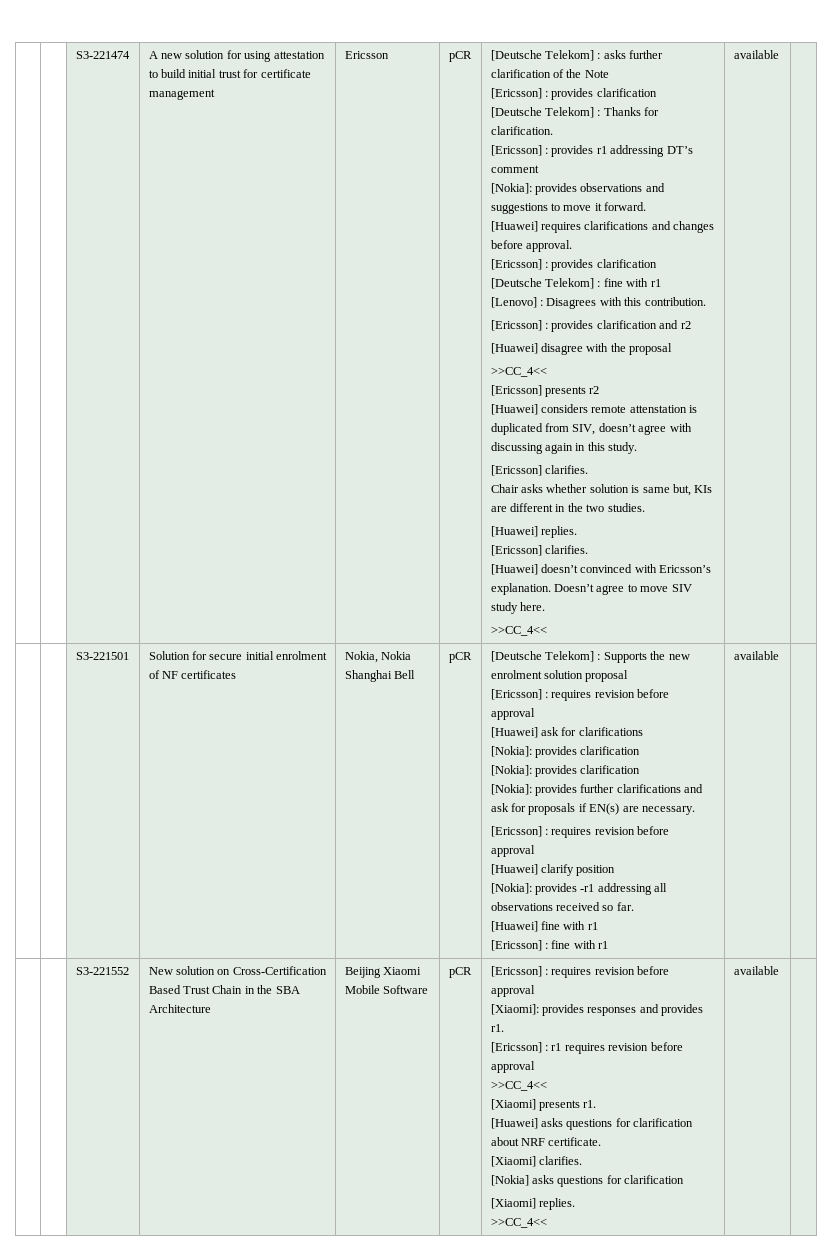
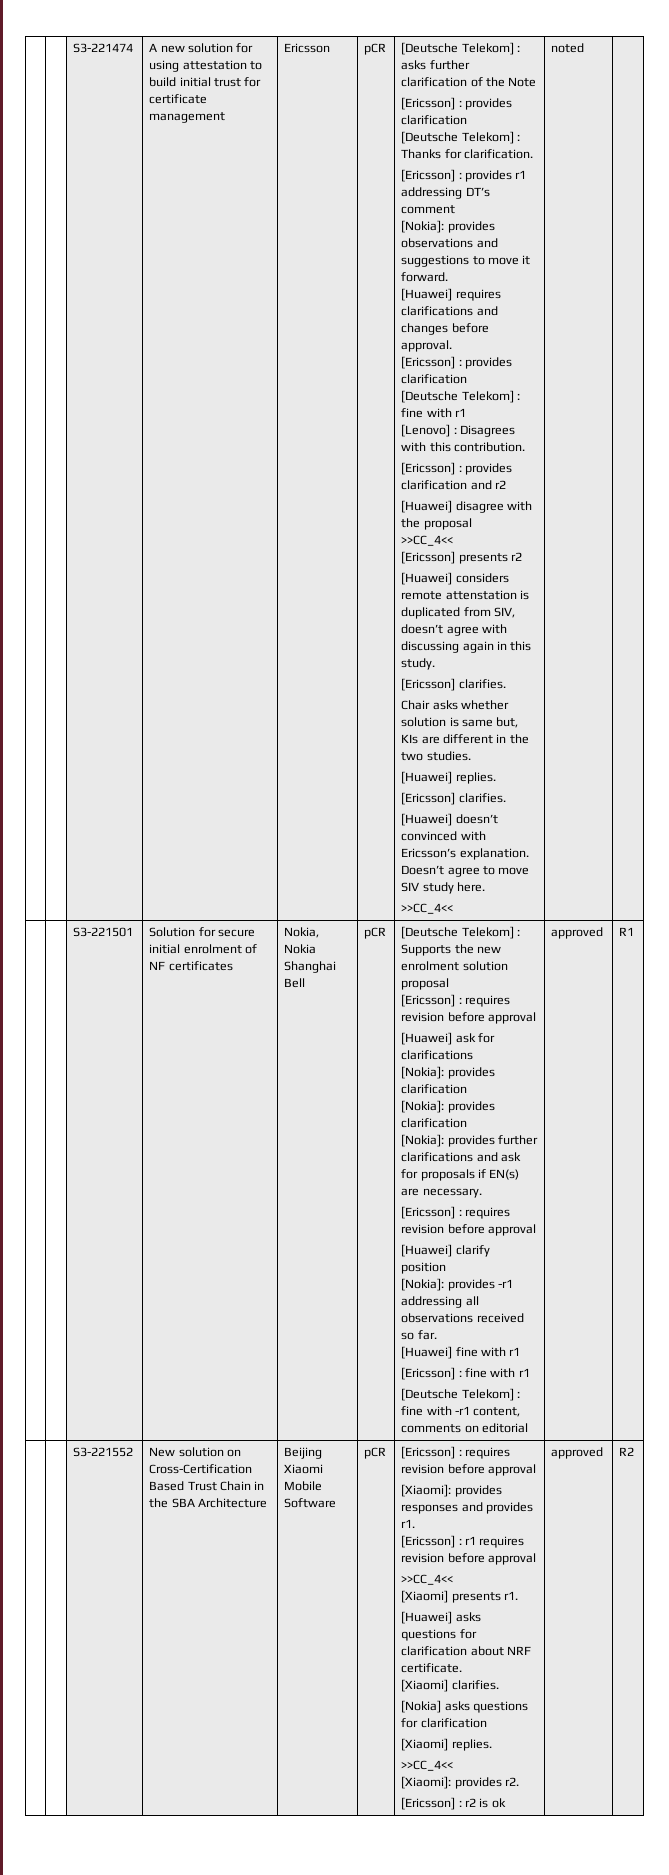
[733,50,779,59] available -> [551,43,585,53] noted
[733,651,779,660] | available | -> [401,1388,521,1401] [401,1406,521,1417] [401,1423,529,1433] [551,927,604,939] [619,927,635,936] // [Deutsche Telekom] : fine with -r1 content, comments on editorial | approved | R1
[733,966,779,975] | available | -> [401,1776,520,1789] [401,1797,506,1810] [551,1447,604,1459] [619,1447,635,1456] // [Xiaomi]: provides r2. // [Ericsson] : r2 is ok | approved | R2

